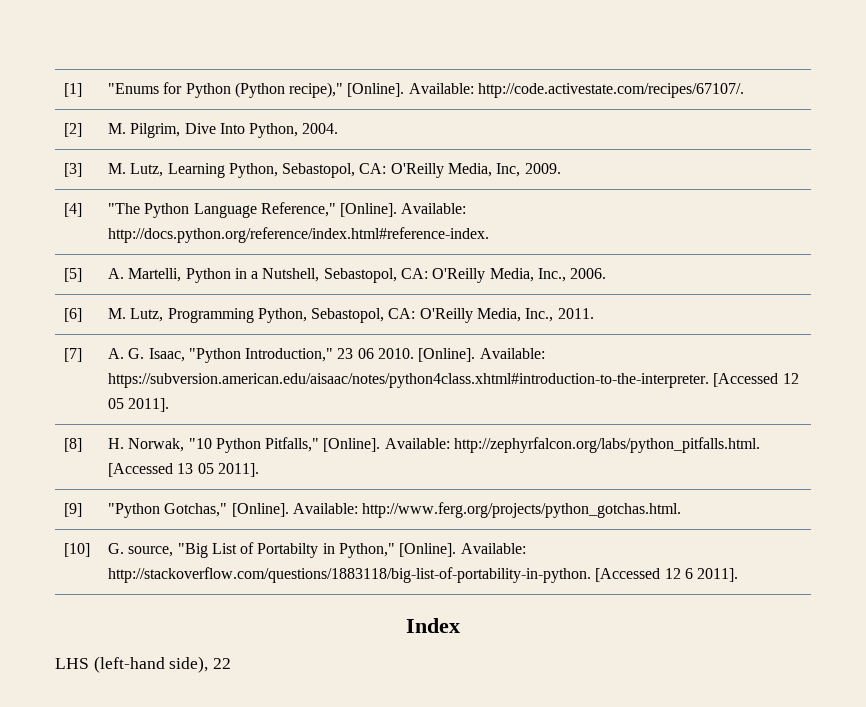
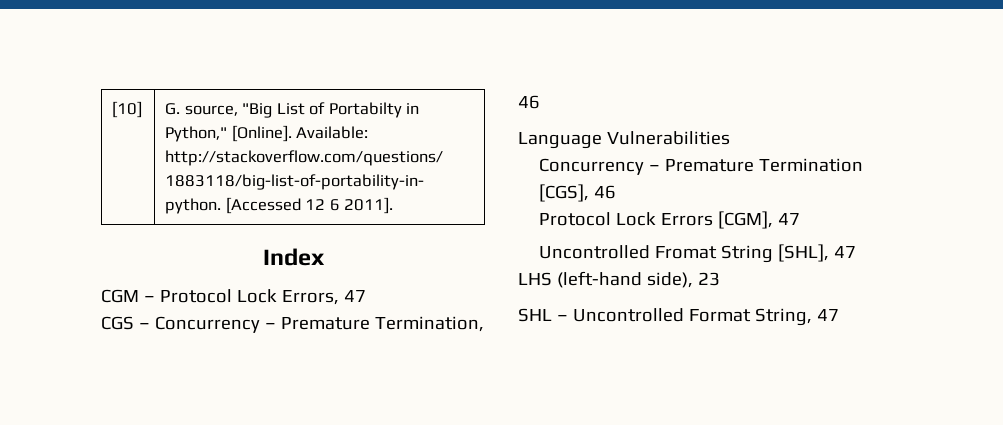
[63,83,82,97] [107,82,745,98] [63,123,82,137] [107,123,339,138] [63,163,82,177] [107,163,561,178] [63,203,82,217] [107,202,467,218] [107,227,489,243] [63,268,82,282] [107,268,607,283] [63,308,82,322] [107,308,594,323] [63,348,82,362] [107,348,545,363] [107,373,799,388] [107,398,170,412] [63,438,82,452] [107,437,761,453] [107,463,259,477] [63,503,82,517] [107,502,682,518] [1] | "Enums for Python (Python recipe)," [Online]. Available: http://code.activestate.com/recipes/67107/. // [2] | M. Pilgrim, Dive Into Python, 2004. // [3] | M. Lutz, Learning Python, Sebastopol, CA: O'Reilly Media, Inc, 2009. // [4] | "The Python Language Reference," [Online]. Available: http://docs.python.org/reference/index.html#reference-index. // [5] | A. Martelli, Python in a Nutshell, Sebastopol, CA: O'Reilly Media, Inc., 2006. // [6] | M. Lutz, Programming Python, Sebastopol, CA: O'Reilly Media, Inc., 2011. // [7] | A. G. Isaac, "Python Introduction," 23 06 2010. [Online]. Available: https://subversion.american.edu/aisaac/notes/python4class.xhtml#introduction-to-the-interpreter. [Accessed 12 05 2011]. // [8] | H. Norwak, "10 Python Pitfalls," [Online]. Available: http://zephyrfalcon.org/labs/python_pitfalls.html. [Accessed 13 05 2011]. // [9] | "Python Gotchas," [Online]. Available: http://www.ferg.org/projects/python_gotchas.html. // -> (112, 109) none
[55,656,232,673] LHS (left-hand side), 22 -> [101,289,366,305] [101,316,484,333] [518,95,540,109] [518,131,730,149] [539,158,864,175] [539,184,617,202] [539,211,801,229] [539,244,857,263] [518,271,720,288] [518,308,839,326] CGM – Protocol Lock Errors, 47 // CGS – Concurrency – Premature Termination, 46 // Language Vulnerabilities // Concurrency – Premature Termination [CGS], 46 // Protocol Lock Errors [CGM], 47 // Uncontrolled Fromat String [SHL], 47 // LHS (left-hand side), 23 // SHL – Uncontrolled Format String, 47

